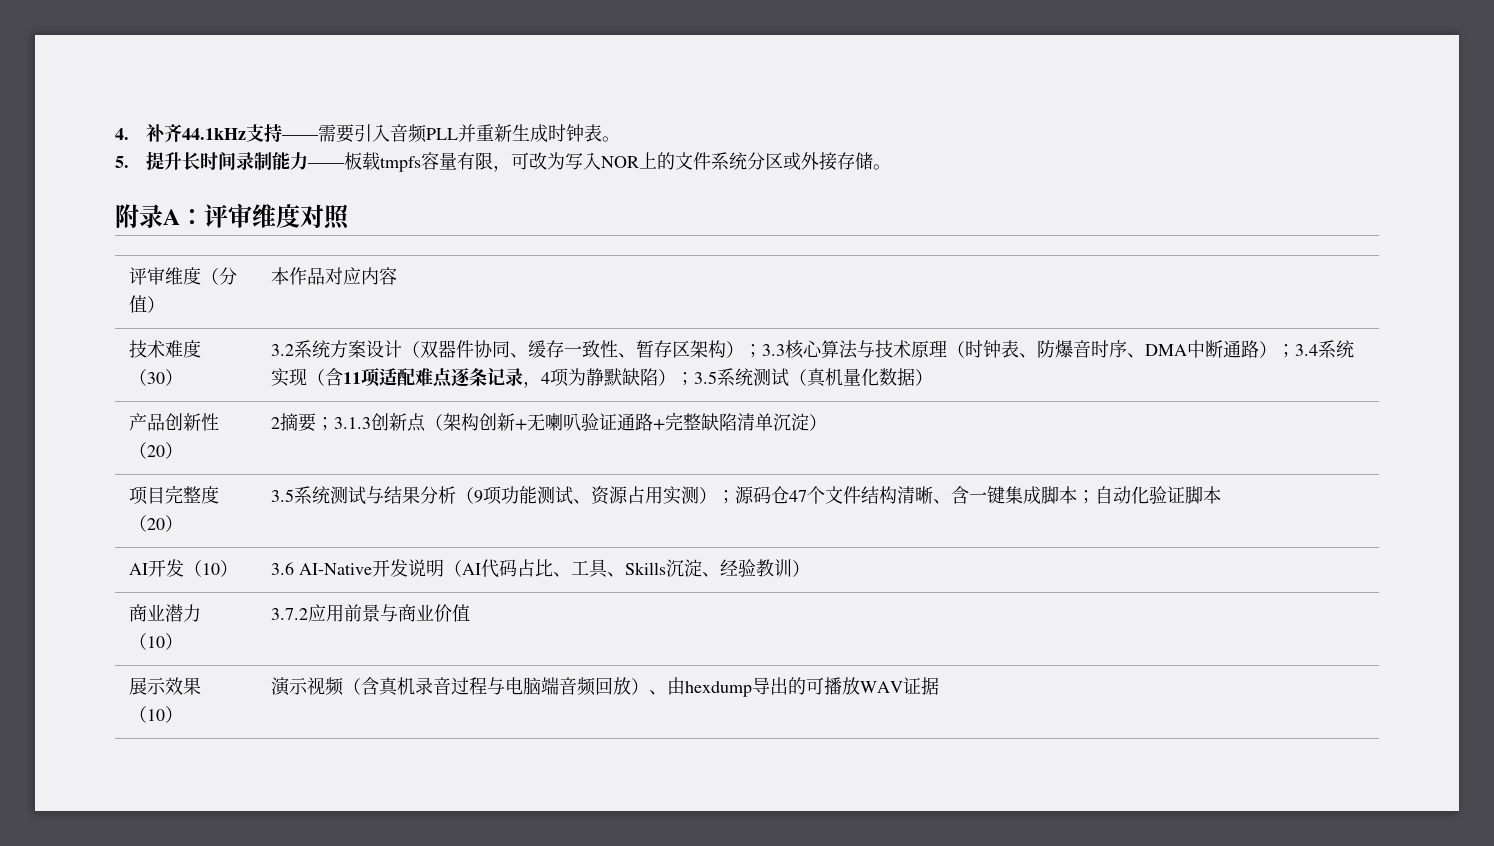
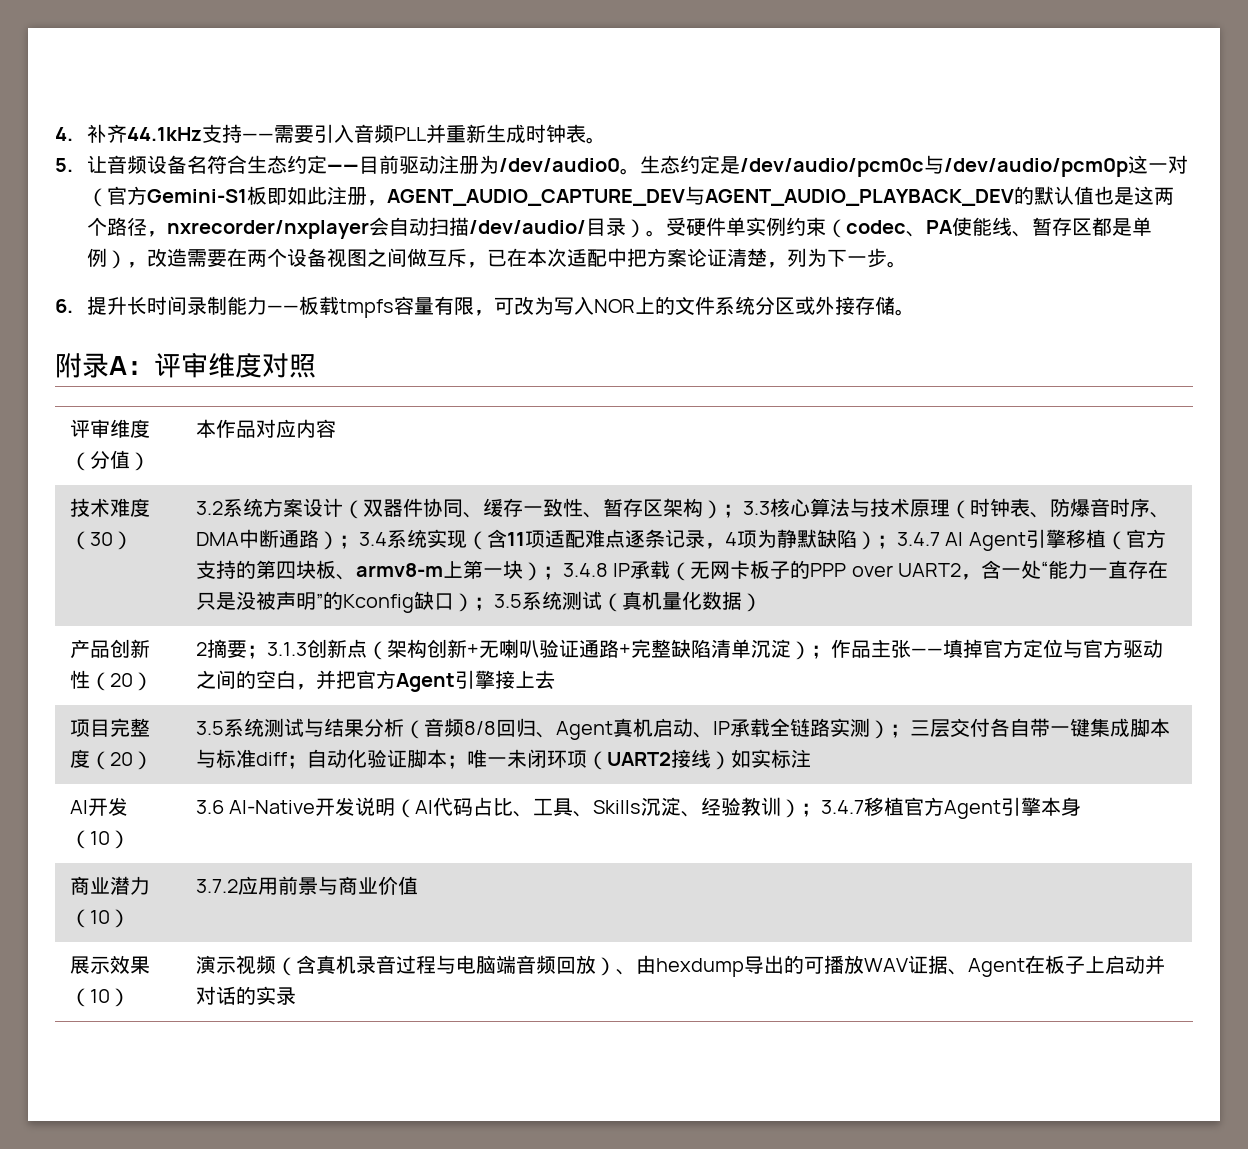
(129, 162) none -> [86,155,1188,177] [86,186,1174,207] [86,217,1152,239] [86,248,907,269] [55,299,73,313] 让音频设备名符合生态约定——目前驱动注册为/dev/audio0。生态约定是/dev/audio/pcm0c与/dev/audio/pcm0p这一对（官方Gemini-S1板即如此注册，AGENT_AUDIO_CAPTURE_DEV与AGENT_AUDIO_PLAYBACK_DEV的默认值也是这两个路径，nxrecorder/nxplayer会自动扫描/dev/audio/目录）。受硬件单实例约束（codec、PA使能线、暂存区都是单例），改造需要在两个设备视图之间做互斥，已在本次适配中把方案论证清楚，列为下一步。 // 6.
(694, 379) none -> [896,529,1166,551] [195,560,1169,581] [195,591,494,613] 3.4.7 AI Agent引擎移植（官方支持的第四块板、armv8-m上第一块）；3.4.8 IP承载（无网卡板子的PPP over UART2，含一处“能力一直存在只是没被声明”的Kconfig缺口）；
(827, 422) none -> [810,639,1163,659] [195,670,555,692] ；作品主张——填掉官方定位与官方驱动之间的空白，并把官方Agent引擎接上去
[473,486,969,505] 9项功能测试、资源占用实测）；源码仓47个文件结构清晰、含 -> [423,718,1050,740] 音频8/8回归、Agent真机启动、IP承载全链路实测）；三层交付各自带
(1077, 495) none -> [195,749,287,768] 与标准diff
(1221, 495) none -> [446,749,811,770] ；唯一未闭环项（UART2接线）如实标注
(810, 568) none -> [801,797,1082,819] ；3.4.7移植官方Agent引擎本身
(939, 686) none -> [947,955,1165,977] [195,986,296,1005] 、Agent在板子上启动并对话的实录

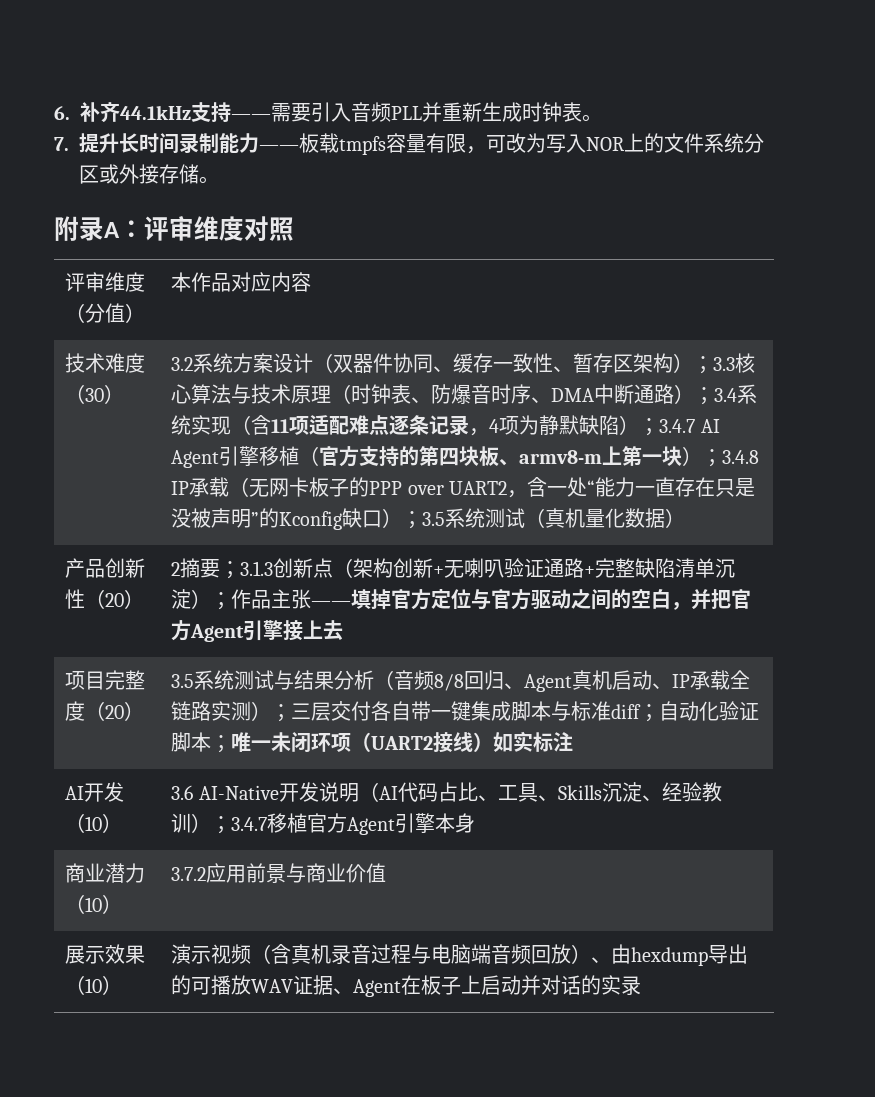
[55,127,73,141] 4. -> [54,106,70,120] 6.
[55,155,1188,177] [86,186,1174,207] [86,217,1152,239] [86,248,907,269] [55,299,73,313] 5.让音频设备名符合生态约定——目前驱动注册为/dev/audio0。生态约定是/dev/audio/pcm0c与/dev/audio/pcm0p这一对（官方Gemini-S1板即如此注册，AGENT_AUDIO_CAPTURE_DEV与AGENT_AUDIO_PLAYBACK_DEV的默认值也是这两个路径，nxrecorder/nxplayer会自动扫描/dev/audio/目录）。受硬件单实例约束（codec、PA使能线、暂存区都是单例），改造需要在两个设备视图之间做互斥，已在本次适配中把方案论证清楚，列为下一步。 // 6. -> [54,137,69,151] 7.

